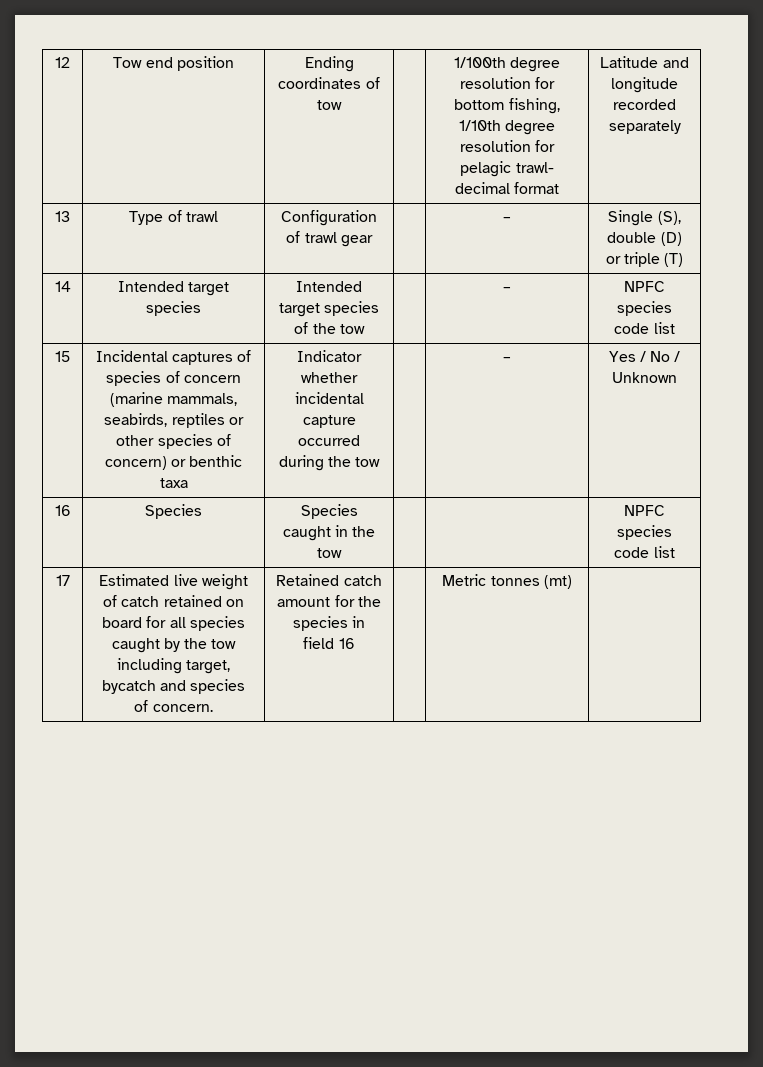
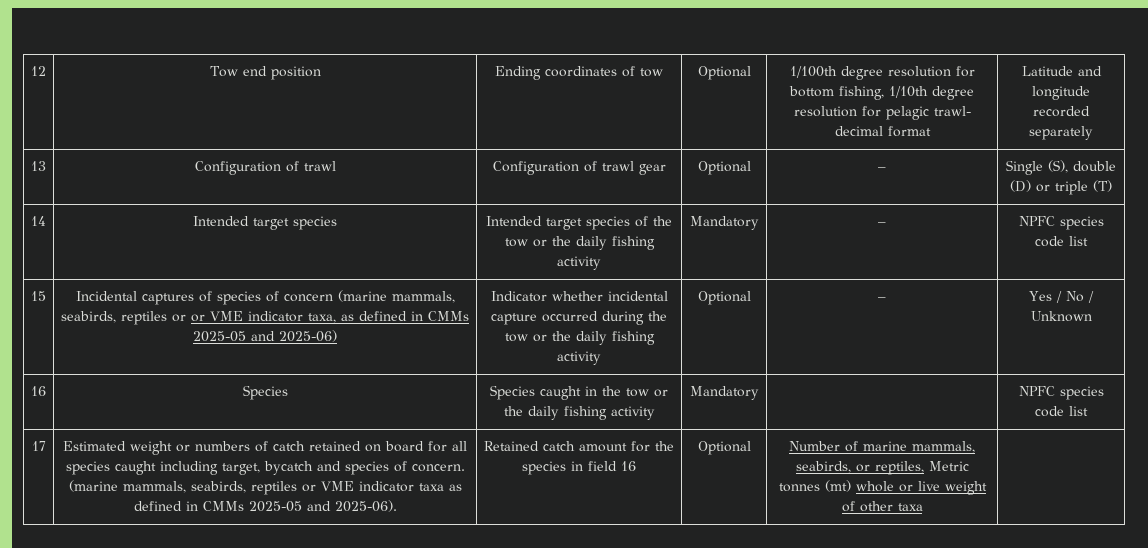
(342, 105) none -> [697,66,751,80] Optional
[129,211,164,225] Type -> [194,161,281,175] Configuration
(373, 241) none -> [697,161,751,175] Optional
(365, 329) | -> [532,236,655,250] [557,256,601,270] [689,216,759,230] or the daily fishing activity | Mandatory
[116,434,231,449] [104,455,243,470] [159,478,188,488] other species of concern) or benthic taxa -> [191,311,469,323] [193,330,337,342] or VME indicator taxa, as defined in CMMs 2025-05 and 2025-06)
(381, 462) | -> [532,331,655,345] [557,351,601,365] [697,291,751,305] or the daily fishing activity | Optional
(342, 553) | -> [654,389,668,397] [503,406,655,420] [689,386,759,400] or the daily fishing activity | Mandatory
[173,574,248,590] live weight -> [130,441,250,455] weight or numbers
[163,638,237,652] by the tow -> (156, 468) none
(213, 708) none -> [68,480,462,495] [133,500,397,512] (marine mammals, seabirds, reptiles or VME indicator taxa as defined in CMMs 2025-05 and 2025-06).
[442,574,572,589] | Metric tonnes (mt) -> [697,441,751,455] [789,441,975,453] [795,461,969,475] [778,480,987,495] [841,501,923,512] Optional | Number of marine mammals, seabirds, or reptiles, Metric tonnes (mt) whole or live weight of other taxa

